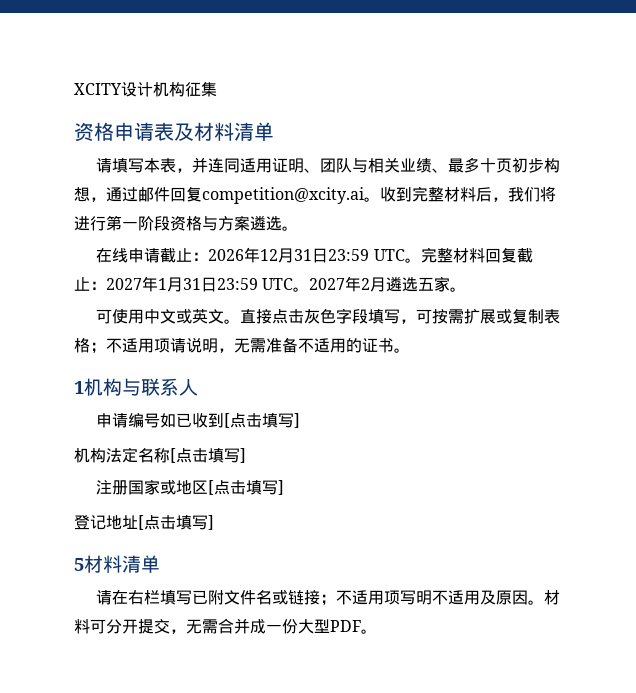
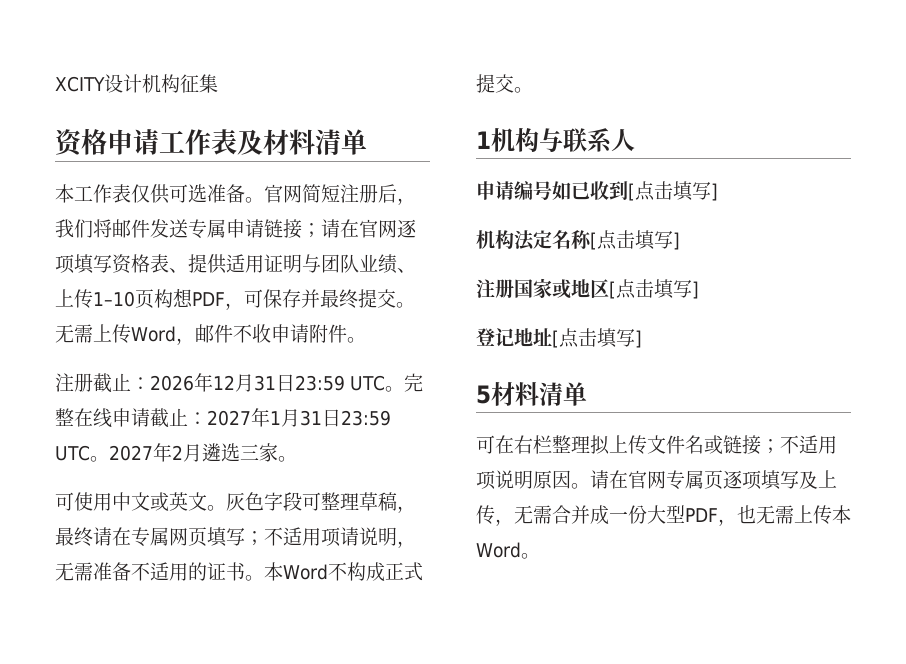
(154, 131) none -> [159,129,211,155] 工作
[96,157,561,173] [74,186,556,204] [74,215,298,231] [96,248,161,263] 请填写本表，并连同适用证明、团队与相关业绩、最多十页初步构想，通过邮件回复competition@xcity.ai。收到完整材料后，我们将进行第一阶段资格与方案遴选。 // 在线申请 -> [55,184,416,205] [55,219,417,239] [55,254,416,274] [55,288,415,310] [55,324,366,345] [55,373,93,392] 本工作表仅供可选准备。官网简短注册后，我们将邮件发送专属申请链接；请在官网逐项填写资格表、提供适用证明与团队业绩、上传1–10页构想PDF，可保存并最终提交。无需上传Word，邮件不收申请附件。 // 注册
[452,248,517,263] 材料回复 -> [74,408,150,428] 在线申请
[418,277,435,291] 五 -> [239,444,259,460] 三
[240,308,561,324] [74,338,90,353] 直接点击灰色字段填写，可按需扩展或复制表格 -> [226,492,416,513] [55,527,245,547] 灰色字段可整理草稿，最终请在专属网页填写
(410, 350) none -> [264,562,423,582] [476,74,533,93] 本Word不构成正式提交。
[96,590,225,605] 请在右栏填写已附 -> [476,435,647,455] 可在右栏整理拟上传
[400,590,561,605] [74,619,170,634] 写明不适用及原因。材料可分开提交 -> [495,470,837,490] [476,505,495,524] 说明原因。请在官网专属页逐项填写及上传
(361, 626) none -> [718,505,851,526] [476,542,521,558] ，也无需上传本Word

